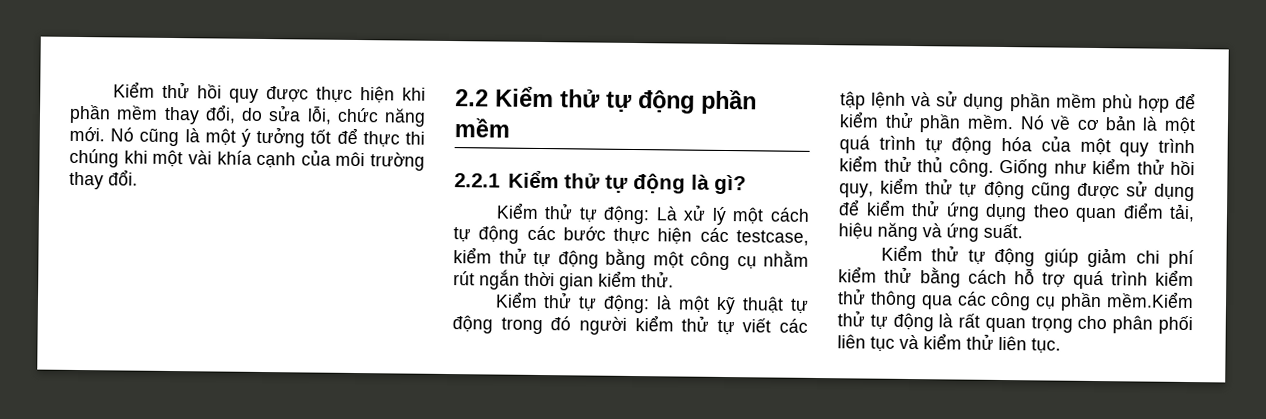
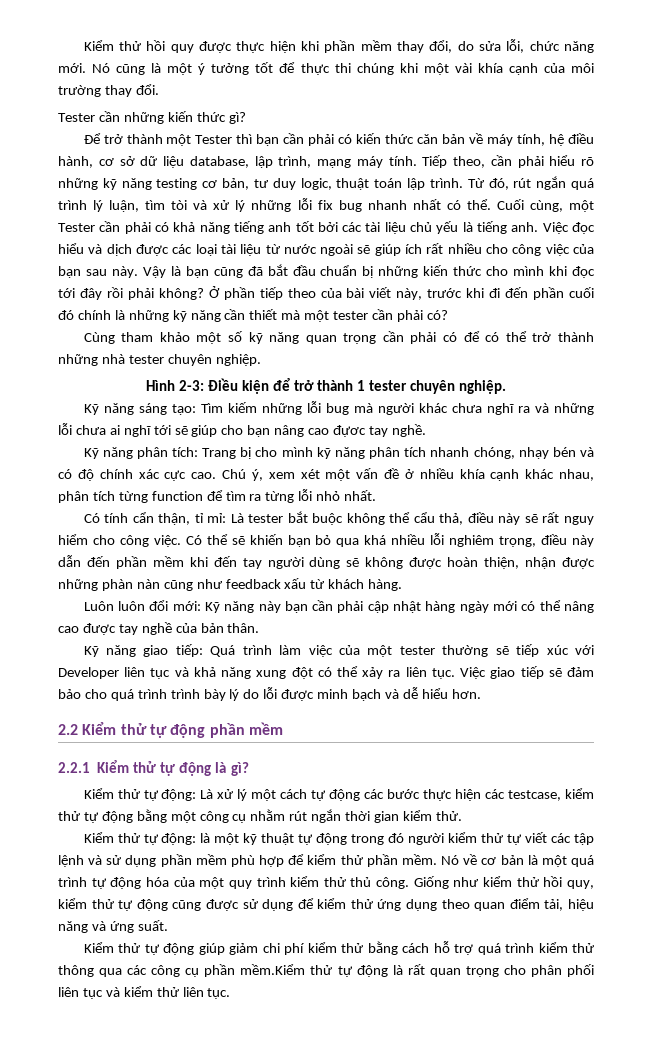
(138, 177) none -> [58,111,246,124] [83,133,595,146] [58,155,594,168] [58,176,594,190] [58,198,594,212] [58,221,596,234] [58,243,595,256] [58,264,596,278] [58,286,595,300] [58,309,448,322] [83,331,594,344] [58,354,261,366] [145,378,507,394] [83,401,594,415] [58,423,426,437] [83,447,594,459] [58,468,594,481] [58,489,377,503] [83,511,595,525] [58,533,594,547] [58,555,595,569] [58,578,403,591] [83,600,594,613] [58,622,260,635] [83,644,594,657] [58,666,594,679] [58,687,481,701] // Tester cần những kiến thức gì? // Để trở thành một Tester thì bạn cần phải có kiến thức căn bản về máy tính, hệ điều hành, cơ sở dữ liệu database, lập trình, mạng máy tính. Tiếp theo, cần phải hiểu rõ những kỹ năng testing cơ bản, tư duy logic, thuật toán lập trình. Từ đó, rút ngắn quá trình lý luận, tìm tòi và xử lý những lỗi fix bug nhanh nhất có thể. Cuối cùng, một Tester cần phải có khả năng tiếng anh tốt bởi các tài liệu chủ yếu là tiếng anh. Việc đọc hiểu và dịch được các loại tài liệu từ nước ngoài sẽ giúp ích rất nhiều cho công việc của bạn sau này. Vậy là bạn cũng đã bắt đầu chuẩn bị những kiến thức cho mình khi đọc tới đây rồi phải không? Ở phần tiếp theo của bài viết này, trước khi đi đến phần cuối đó chính là những kỹ năng cần thiết mà một tester cần phải có? // Cùng tham khảo một số kỹ năng quan trọng cần phải có để có thể trở thành những nhà tester chuyên nghiệp. // Hình 2-3: Điều kiện để trở thành 1 tester chuyên nghiệp. // Kỹ năng sáng tạo: Tìm kiếm những lỗi bug mà người khác chưa nghĩ ra và những lỗi chưa ai nghĩ tới sẽ giúp cho bạn nâng cao đựơc tay nghề. // Kỹ năng phân tích: Trang bị cho mình kỹ năng phân tích nhanh chóng, nhạy bén và có độ chính xác cực cao. Chú ý, xem xét một vấn đề ở nhiều khía cạnh khác nhau, phân tích từng function để tìm ra từng lỗi nhỏ nhất. // Có tính cẩn thận, tỉ mỉ: Là tester bắt buộc không thể cẩu thả, điều này sẽ rất nguy hiểm cho công việc. Có thể sẽ khiến bạn bỏ qua khá nhiều lỗi nghiêm trọng, điều này dẫn đến phần mềm khi đến tay người dùng sẽ không được hoàn thiện, nhận được những phàn nàn cũng như feedback xấu từ khách hàng. // Luôn luôn đổi mới: Kỹ năng này bạn cần phải cập nhật hàng ngày mới có thể nâng cao được tay nghề của bản thân. // Kỹ năng giao tiếp: Quá trình làm việc của một tester thường sẽ tiếp xúc với Developer liên tục và khả năng xung đột có thể xảy ra liên tục. Việc giao tiếp sẽ đảm bảo cho quá trình trình bày lý do lỗi được minh bạch và dễ hiểu hơn.

